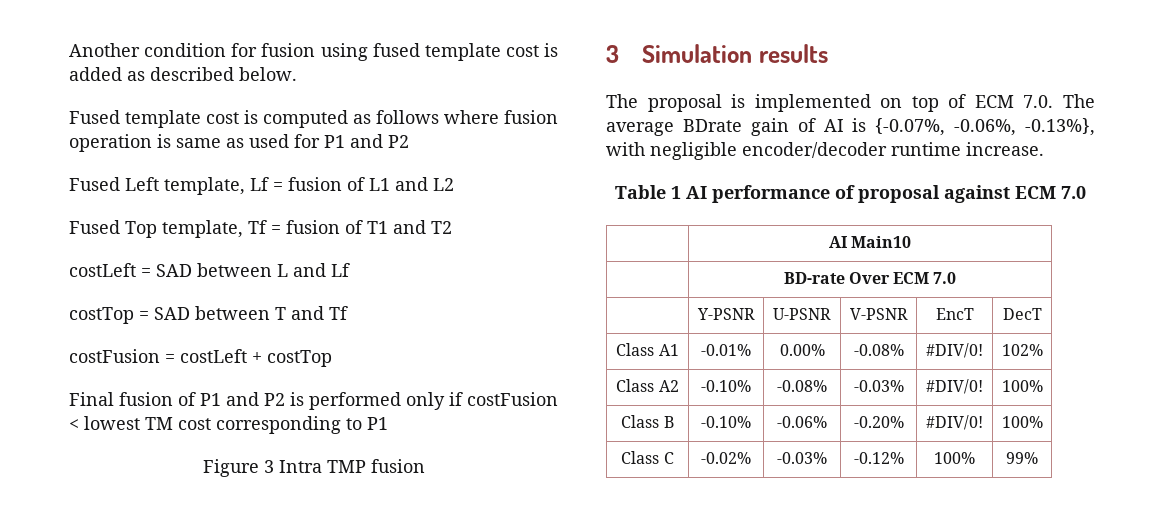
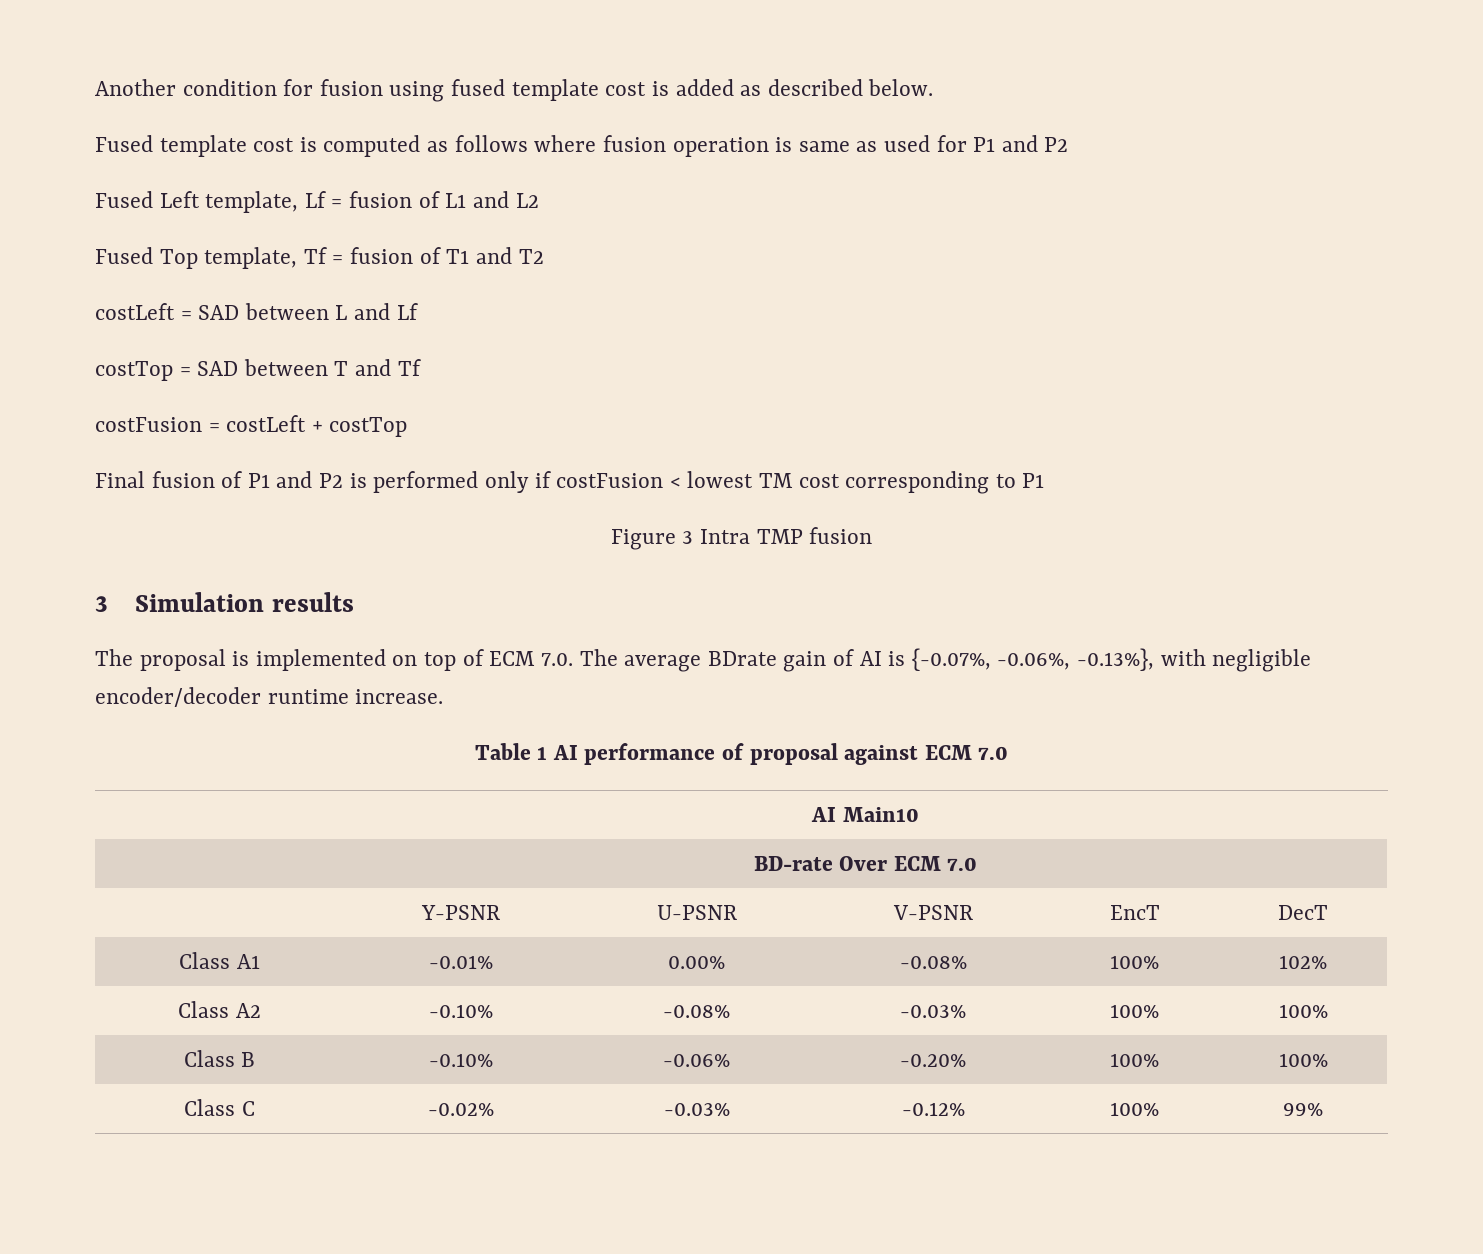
[926,343,983,358] #DIV/0! -> [1110,955,1159,969] 100%
[926,379,983,394] #DIV/0! -> [1110,1004,1159,1018] 100%
[926,415,983,430] #DIV/0! -> [1110,1053,1159,1067] 100%

